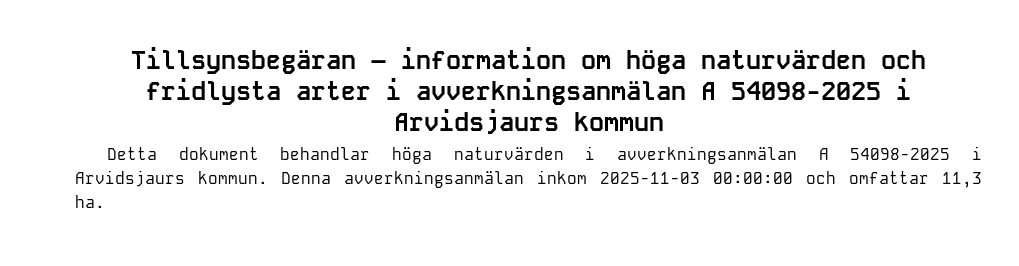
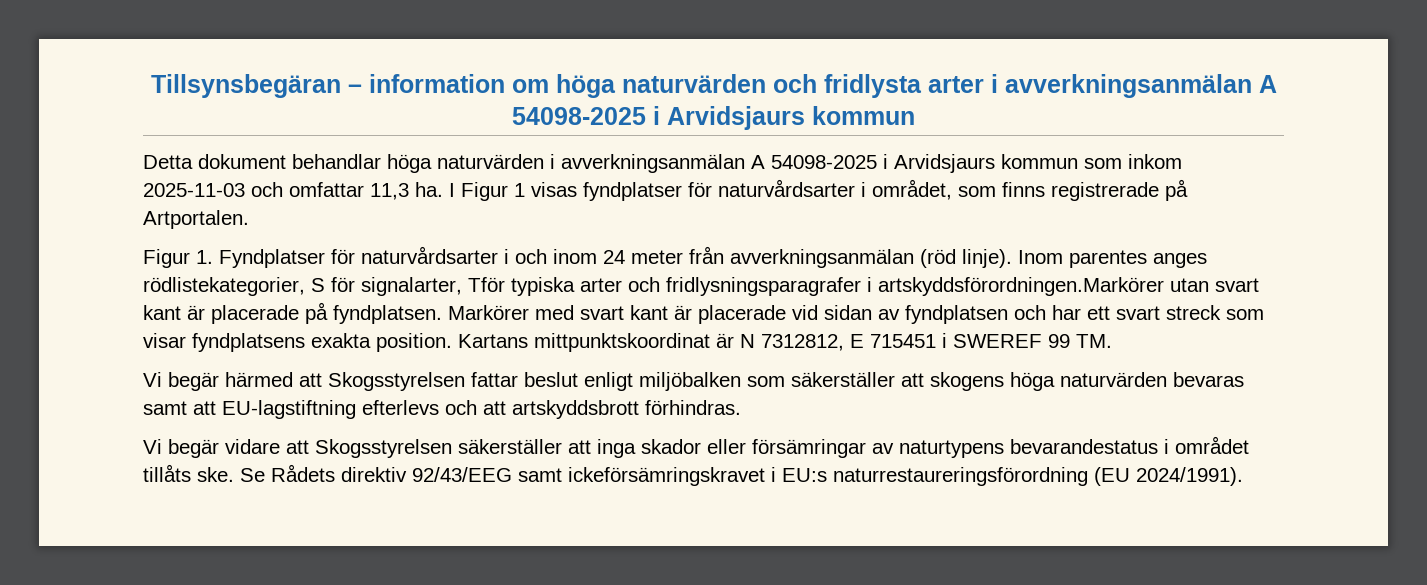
[198,170,524,188] kommun. Denna avverkningsanmälan -> [1001,154,1122,169] kommun som
[713,172,793,184] 00:00:00 -> (245, 190) none
(105, 201) none -> [449,179,1188,201] [143,210,249,229] [143,246,1207,268] [143,277,1259,296] [143,302,1264,324] [143,333,1112,352] [143,372,1244,391] [143,400,741,419] [143,436,1249,458] [143,464,1243,486] I Figur 1 visas fyndplatser för naturvårdsarter i området, som finns registrerade på Artportalen. // Figur 1. Fyndplatser för naturvårdsarter i och inom 24 meter från avverkningsanmälan (röd linje). Inom parentes anges rödlistekategorier, S för signalarter, Tför typiska arter och fridlysningsparagrafer i artskyddsförordningen.Markörer utan svart kant är placerade på fyndplatsen. Markörer med svart kant är placerade vid sidan av fyndplatsen och har ett svart streck som visar fyndplatsens exakta position. Kartans mittpunktskoordinat är N 7312812, E 715451 i SWEREF 99 TM. // Vi begär härmed att Skogsstyrelsen fattar beslut enligt miljöbalken som säkerställer att skogens höga naturvärden bevaras samt att EU-lagstiftning efterlevs och att artskyddsbrott förhindras. // Vi begär vidare att Skogsstyrelsen säkerställer att inga skador eller försämringar av naturtypens bevarandestatus i området tillåts ske. Se Rådets direktiv 92/43/EEG samt ickeförsämringskravet i EU:s naturrestaureringsförordning (EU 2024/1991).

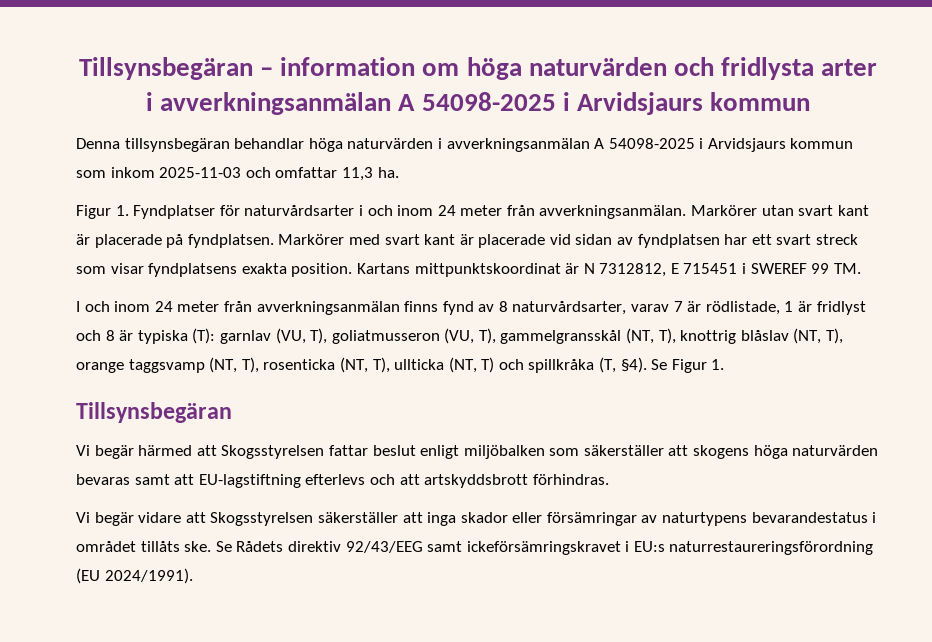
[143,154,286,169] Detta dokument -> [76,138,230,152] Denna tillsynsbegäran
[449,179,1188,201] [143,210,249,229] I Figur 1 visas fyndplatser för naturvårdsarter i området, som finns registrerade på Artportalen. -> (399, 172) none
[730,249,1207,268] [143,277,1164,296] avverkningsanmälan (röd linje). Inom parentes anges rödlistekategorier, S för signalarter, Tför typiska arter och fridlysningsparagrafer i artskyddsförordningen.Markörer -> [539,205,758,219] avverkningsanmälan. Markörer
[1014,305,1046,320] och -> (720, 241) none
(1112, 341) none -> [76,301,866,315] [76,328,844,344] [76,357,725,373] [76,402,232,423] // I och inom 24 meter från avverkningsanmälan finns fynd av 8 naturvårdsarter, varav 7 är rödlistade, 1 är fridlyst och 8 är typiska (T): garnlav (VU, T), goliatmusseron (VU, T), gammelgransskål (NT, T), knottrig blåslav (NT, T), orange taggsvamp (NT, T), rosenticka (NT, T), ullticka (NT, T) och spillkråka (T, §4). Se Figur 1. // Tillsynsbegäran

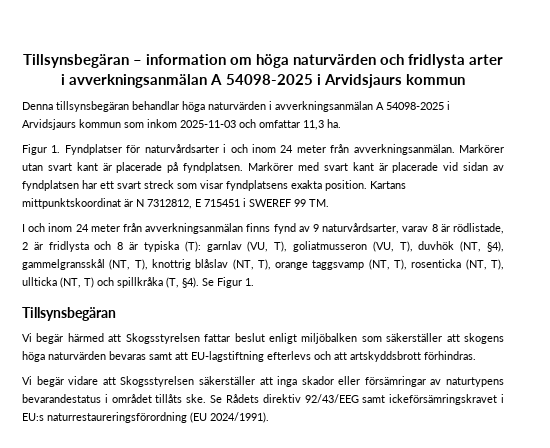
[498,301,508,312] 8 -> [312,224,319,232] 9
[673,301,683,312] 7 -> [431,224,438,232] 8
[784,301,866,315] 1 är fridlyst -> [22,241,89,252] 2 är fridlysta
(496, 336) none -> [418,241,504,252] duvhök (NT, §4),

